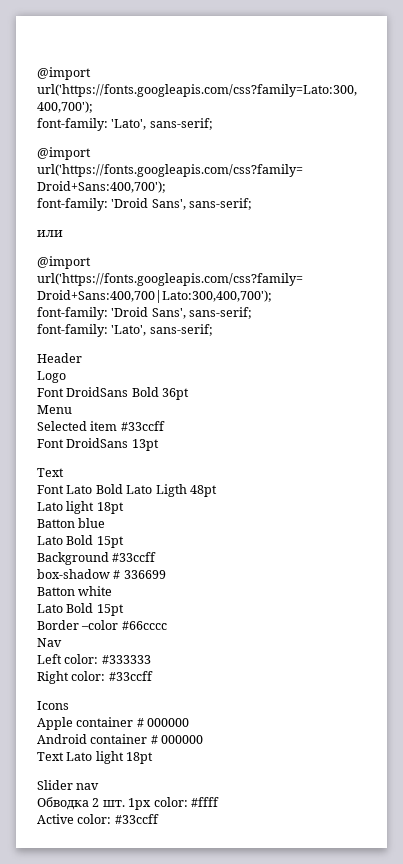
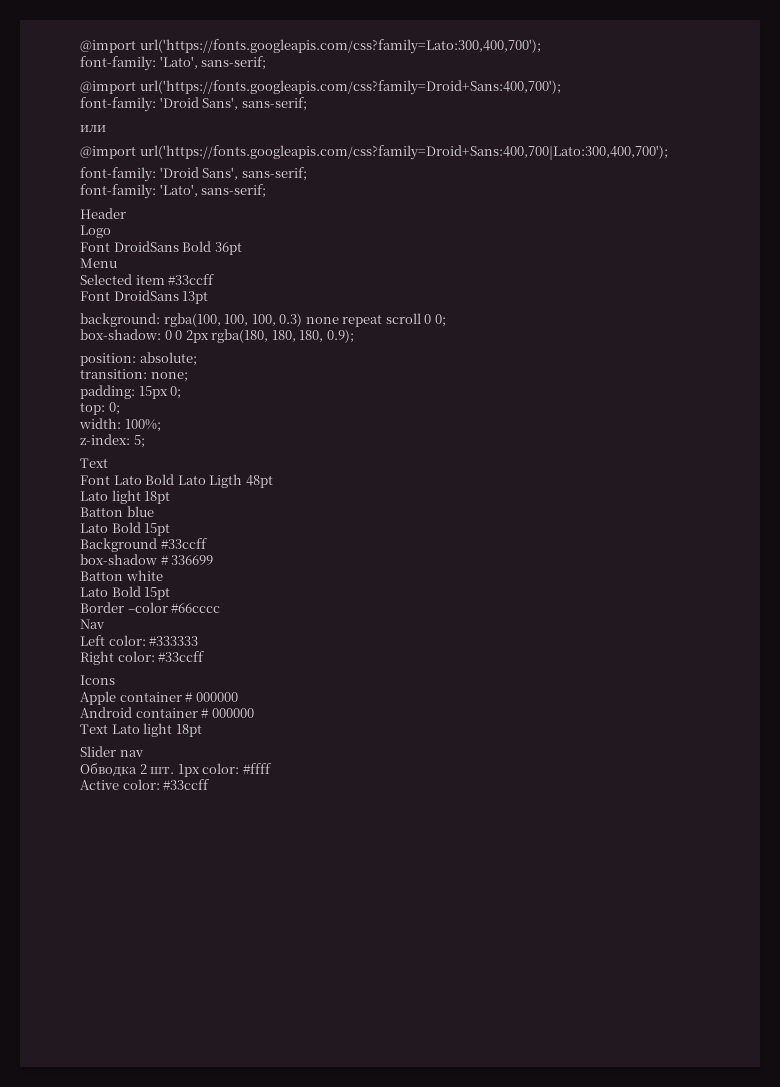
(159, 445) none -> [80,313,446,327] [80,329,354,343] [80,352,197,366] [80,369,188,382] [80,385,182,399] [80,402,120,415] [79,418,161,432] [80,434,145,448] // background: rgba(100, 100, 100, 0.3) none repeat scroll 0 0; // box-shadow: 0 0 2px rgba(180, 180, 180, 0.9); // position: absolute; // transition: none; // padding: 15px 0; // top: 0; // width: 100%; // z-index: 5;

